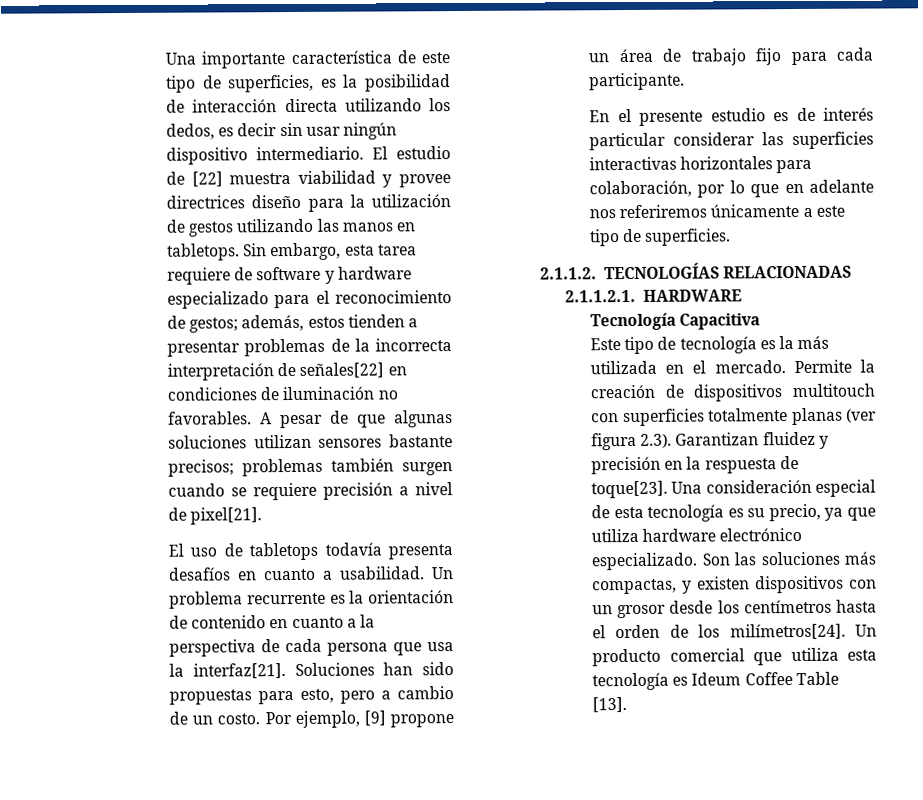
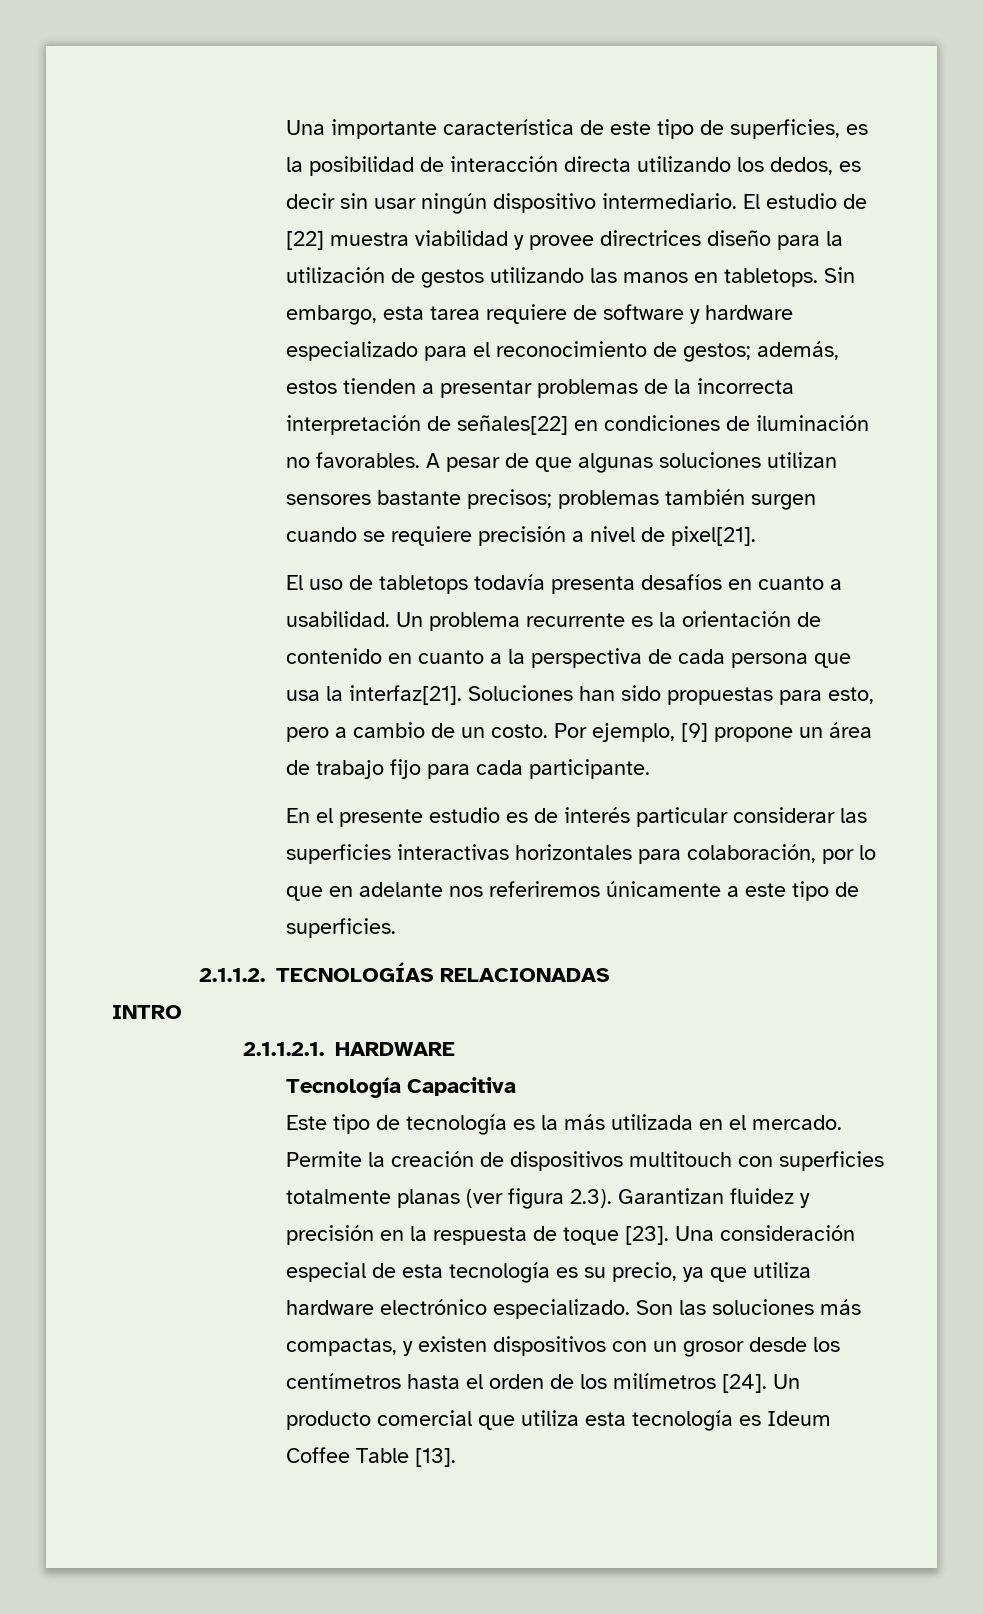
(852, 272) none -> [112,1005,182,1019] // INTRO
[591,480,669,499] toque[23]. -> [563,1226,670,1245] toque [23].
[729,623,846,640] milímetros[24]. -> [613,1373,768,1393] milímetros [24].

